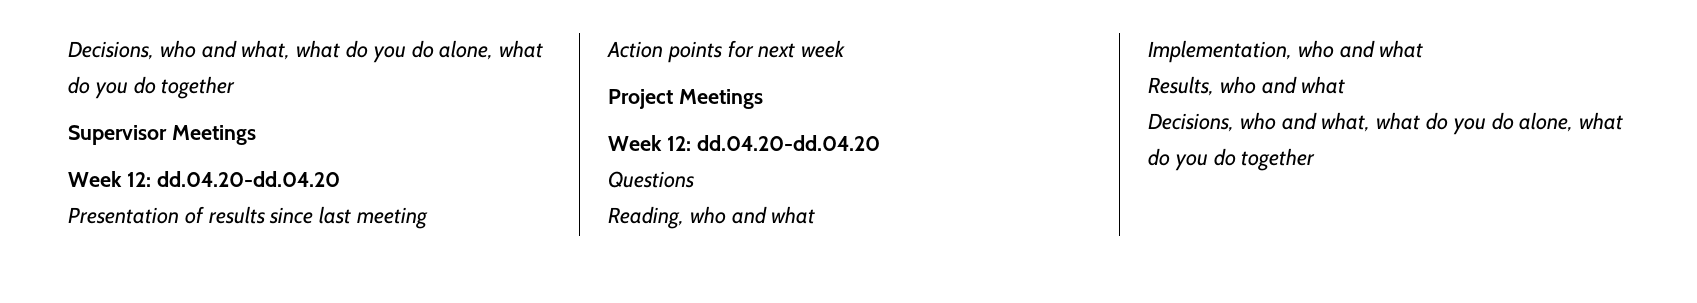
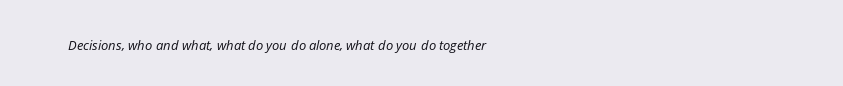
[68,125,256,145] [68,171,340,187] [68,206,429,229] [607,40,846,63] [608,89,763,109] [608,135,880,151] [608,171,694,188] [608,206,816,229] [1148,40,1424,63] [1148,76,1346,96] [1148,112,1624,135] [1148,148,1316,171] // Supervisor Meetings // Week 12: dd.04.20-dd.04.20 // Presentation of results since last meeting // Action points for next week // Project Meetings // Week 12: dd.04.20-dd.04.20 // Questions // Reading, who and what // Implementation, who and what // Results, who and what // Decisions, who and what, what do you do alone, what do you do together -> (487, 46) none

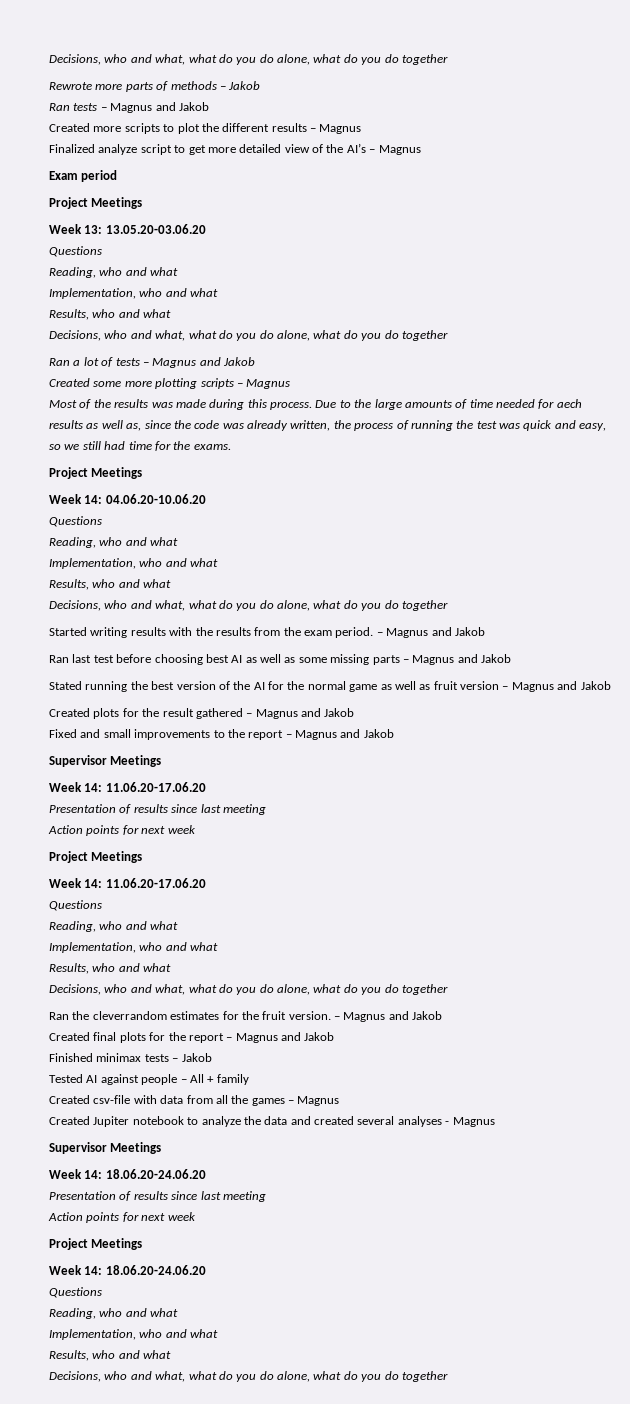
(487, 46) none -> [49,81,261,92] [49,102,209,113] [49,123,362,134] [49,143,421,155] [49,170,118,182] [49,197,143,209] [49,224,206,234] [49,246,102,257] [49,267,179,278] [49,288,219,299] [49,309,172,320] [49,330,448,341] [49,357,255,368] [49,378,291,389] [49,399,582,410] [49,420,607,431] [49,441,231,451] [49,467,143,479] [49,494,206,504] [49,516,102,527] [49,537,179,548] [49,558,219,569] [49,579,172,590] [49,600,448,611] [49,627,485,638] [49,654,511,665] [49,681,611,692] [49,708,355,719] [49,729,394,740] [49,755,162,767] [49,782,206,792] [49,804,266,815] [48,825,196,836] [49,851,143,863] [49,878,206,888] [49,900,102,911] [49,921,179,932] [49,942,219,953] [49,963,172,974] [49,984,448,995] [49,1011,443,1022] [49,1032,335,1043] [49,1053,212,1062] [49,1074,249,1085] [49,1095,340,1106] [49,1116,495,1127] [49,1142,162,1154] [49,1169,206,1179] [49,1191,266,1202] [48,1212,196,1223] [49,1238,143,1250] [49,1265,206,1275] [49,1287,102,1298] [49,1308,179,1319] [49,1329,219,1340] [49,1350,172,1361] [49,1371,448,1382] // Rewrote more parts of methods – Jakob // Ran tests – Magnus and Jakob // Created more scripts to plot the different results – Magnus // Finalized analyze script to get more detailed view of the AI’s – Magnus // Exam period // Project Meetings // Week 13: 13.05.20-03.06.20 // Questions // Reading, who and what // Implementation, who and what // Results, who and what // Decisions, who and what, what do you do alone, what do you do together // Ran a lot of tests – Magnus and Jakob // Created some more plotting scripts – Magnus // Most of the results was made during this process. Due to the large amounts of time needed for aech results as well as, since the code was already written, the process of running the test was quick and easy, so we still had time for the exams. // Project Meetings // Week 14: 04.06.20-10.06.20 // Questions // Reading, who and what // Implementation, who and what // Results, who and what // Decisions, who and what, what do you do alone, what do you do together // Started writing results with the results from the exam period. – Magnus and Jakob // Ran last test before choosing best AI as well as some missing parts – Magnus and Jakob // Stated running the best version of the AI for the normal game as well as fruit version – Magnus and Jakob // Created plots for the result gathered – Magnus and Jakob // Fixed and small improvements to the report – Magnus and Jakob // Supervisor Meetings // Week 14: 11.06.20-17.06.20 // Presentation of results since last meeting // Action points for next week // Project Meetings // Week 14: 11.06.20-17.06.20 // Questions // Reading, who and what // Implementation, who and what // Results, who and what // Decisions, who and what, what do you do alone, what do you do together // Ran the cleverrandom estimates for the fruit version. – Magnus and Jakob // Created final plots for the report – Magnus and Jakob // Finished minimax tests – Jakob // Tested AI against people – All + family // Created csv-file with data from all the games – Magnus // Created Jupiter notebook to analyze the data and created several analyses - Magnus // Supervisor Meetings // Week 14: 18.06.20-24.06.20 // Presentation of results since last meeting // Action points for next week // Project Meetings // Week 14: 18.06.20-24.06.20 // Questions // Reading, who and what // Implementation, who and what // Results, who and what // Decisions, who and what, what do you do alone, what do you do together

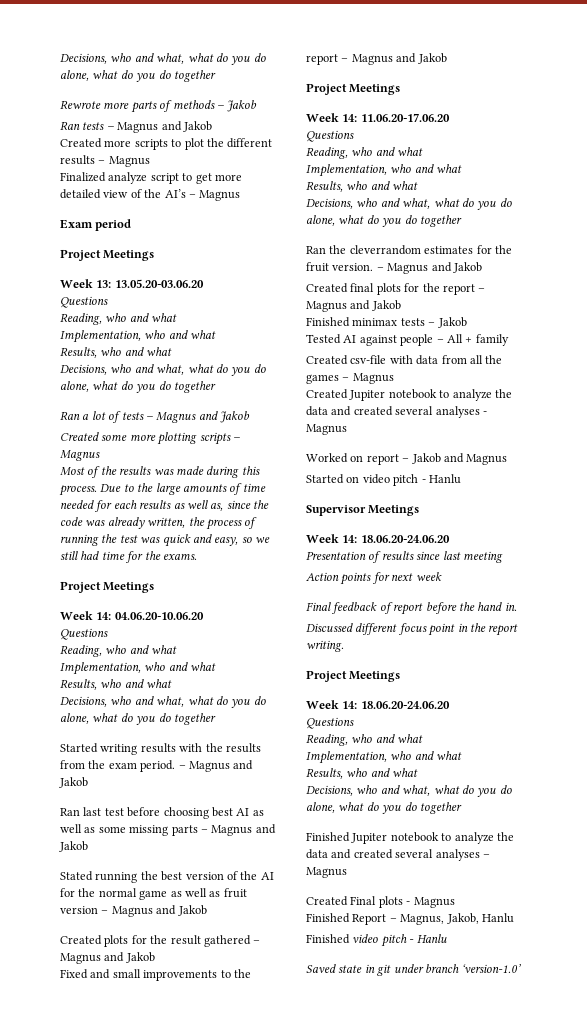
[556,399,582,408] aech -> [113,500,137,509] each
[49,755,162,767] [49,782,206,792] [49,804,266,815] [48,825,196,836] // Supervisor Meetings // Week 14: 11.06.20-17.06.20 // Presentation of results since last meeting // Action points for next week -> (447, 58) none
(495, 1122) none -> [306,453,508,465] [306,474,461,486] // Worked on report – Jakob and Magnus // Started on video pitch - Hanlu
(196, 1216) none -> [306,602,517,615] [306,623,519,636] [306,640,344,652] // Final feedback of report before the hand in. // Discussed different focus point in the report writing.
(448, 1376) none -> [306,832,514,844] [306,849,490,861] [306,867,347,878] [306,896,455,908] [306,913,514,925] [306,934,447,947] [306,964,522,976] // Finished Jupiter notebook to analyze the data and created several analyses – Magnus // Created Final plots - Magnus // Finished Report – Magnus, Jakob, Hanlu // Finished video pitch - Hanlu // Saved state in git under branch ‘version-1.0’

